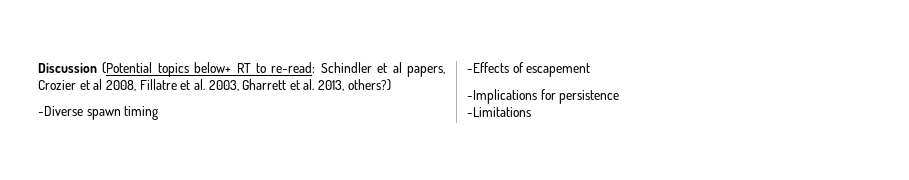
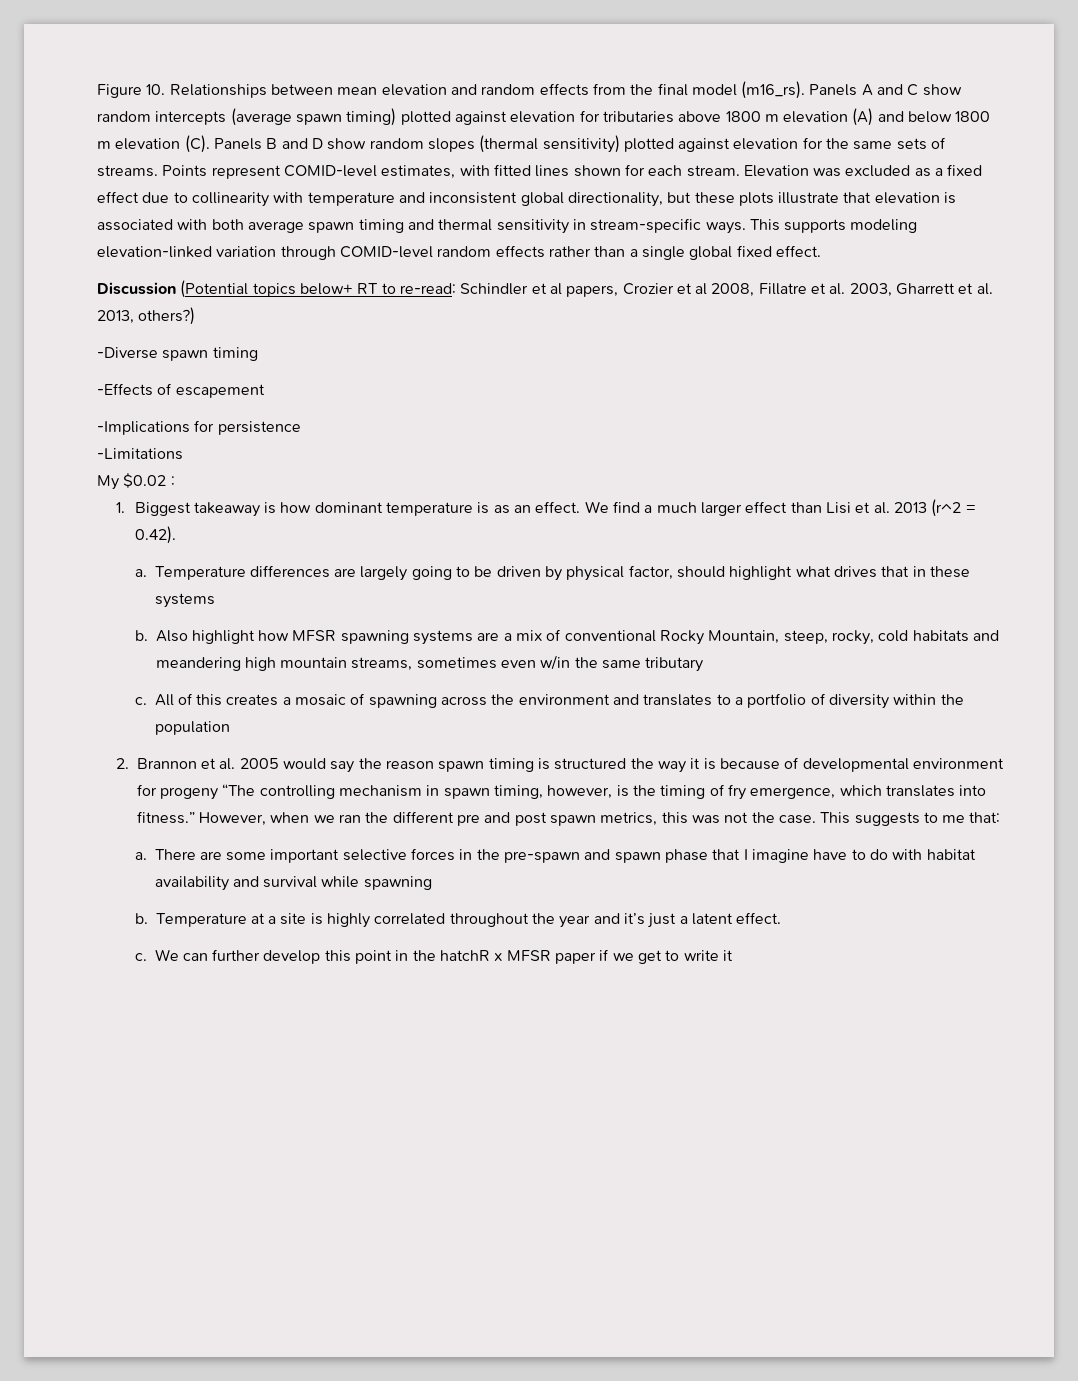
(38, 68) none -> [97,81,962,99] [97,108,991,126] [97,135,947,153] [97,164,983,179] [97,191,957,207] [97,218,918,234] [97,245,821,260] Figure 10. Relationships between mean elevation and random effects from the final model (m16_rs). Panels A and C show random intercepts (average spawn timing) plotted against elevation for tributaries above 1800 m elevation (A) and below 1800 m elevation (C). Panels B and D show random slopes (thermal sensitivity) plotted against elevation for the same sets of streams. Points represent COMID-level estimates, with fitted lines shown for each stream. Elevation was excluded as a fixed effect due to collinearity with temperature and inconsistent global directionality, but these plots illustrate that elevation is associated with both average spawn timing and thermal sensitivity in stream-specific ways. This supports modeling elevation-linked variation through COMID-level random effects rather than a single global fixed effect. //
(531, 112) none -> [97,473,175,490] [115,499,976,517] [134,526,176,544] [134,565,970,581] [154,593,215,608] [134,629,999,645] [155,655,704,672] [134,693,964,709] [154,721,230,735] [115,757,1004,773] [136,784,987,800] [136,811,1001,826] [134,848,976,863] [154,876,432,891] [134,912,782,928] [134,949,733,964] // My $0.02 : // 1. Biggest takeaway is how dominant temperature is as an effect. We find a much larger effect than Lisi et al. 2013 (r^2 = 0.42). // a. Temperature differences are largely going to be driven by physical factor, should highlight what drives that in these systems // b. Also highlight how MFSR spawning systems are a mix of conventional Rocky Mountain, steep, rocky, cold habitats and meandering high mountain streams, sometimes even w/in the same tributary // c. All of this creates a mosaic of spawning across the environment and translates to a portfolio of diversity within the population // 2. Brannon et al. 2005 would say the reason spawn timing is structured the way it is because of developmental environment for progeny “The controlling mechanism in spawn timing, however, is the timing of fry emergence, which translates into fitness.” However, when we ran the different pre and post spawn metrics, this was not the case. This suggests to me that: // a. There are some important selective forces in the pre-spawn and spawn phase that I imagine have to do with habitat availability and survival while spawning // b. Temperature at a site is highly correlated throughout the year and it’s just a latent effect. // c. We can further develop this point in the hatchR x MFSR paper if we get to write it

